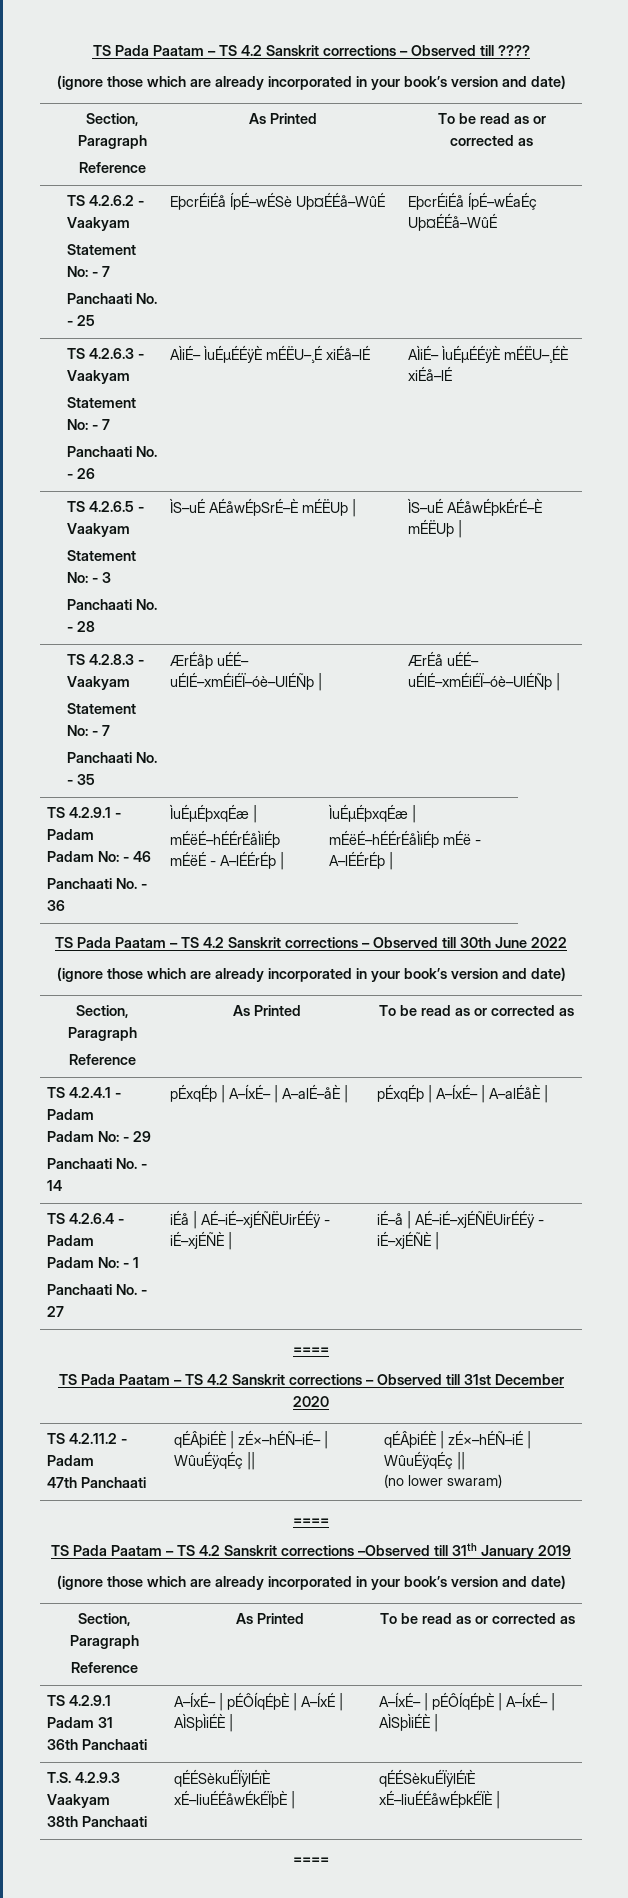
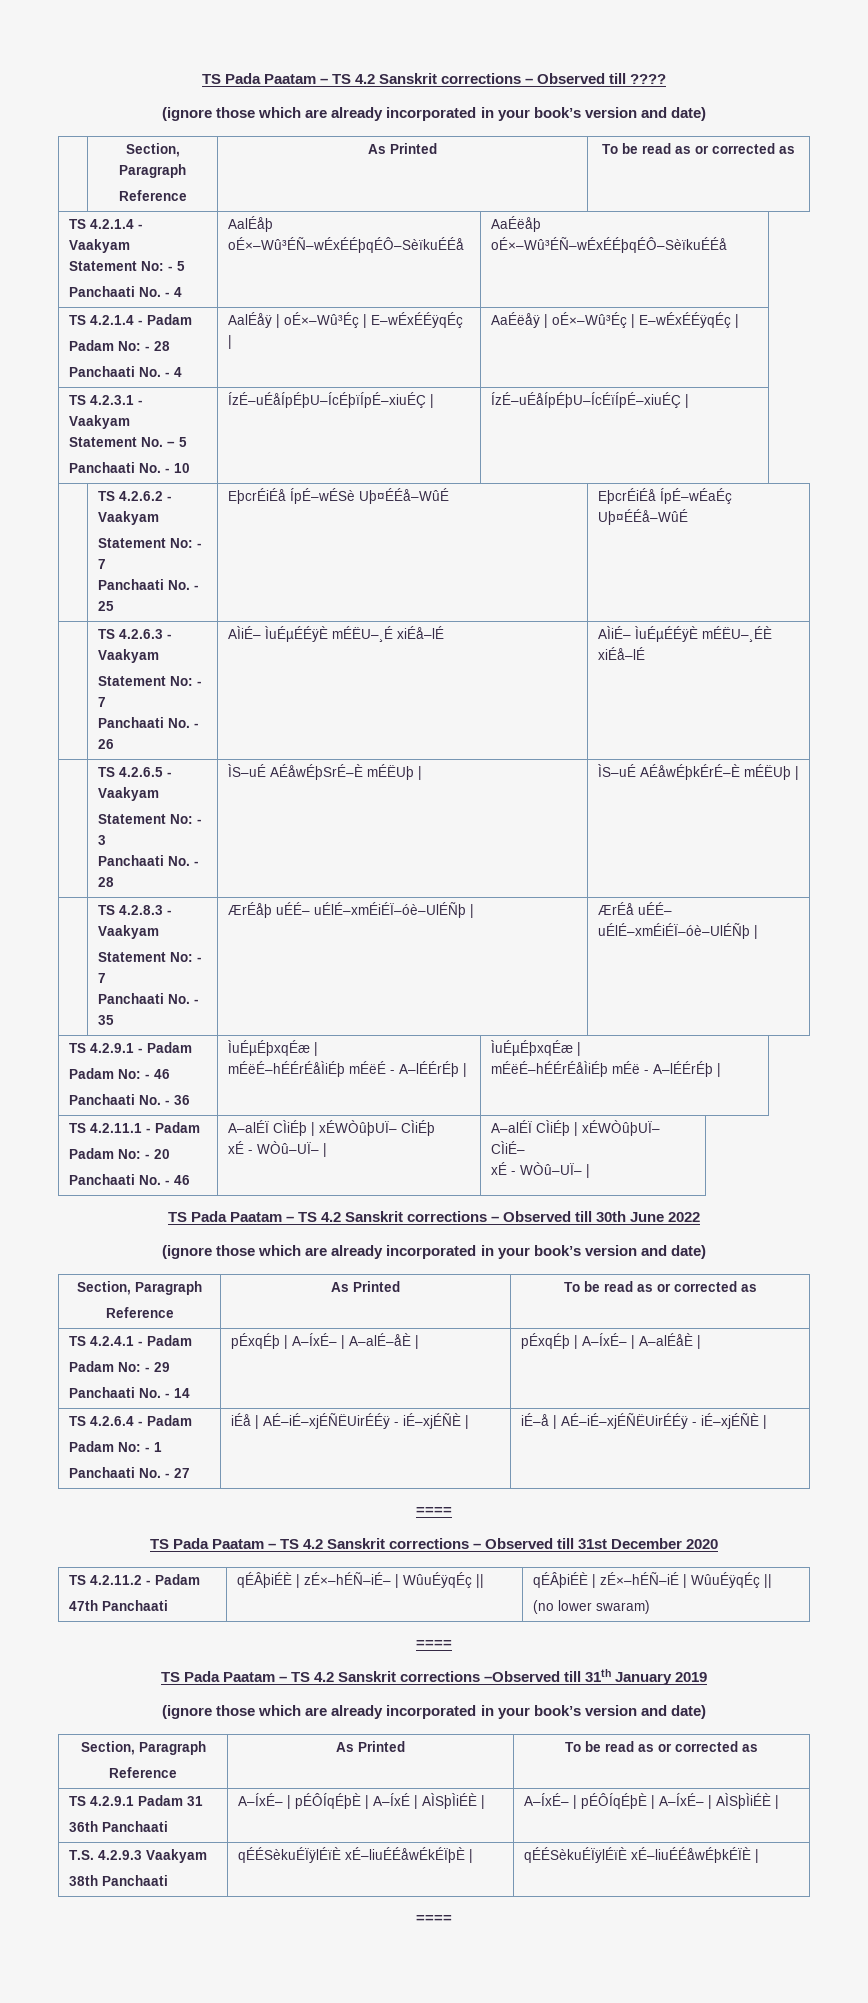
(533, 142) none -> [68,219,143,229] [68,239,130,253] [68,261,185,271] [68,286,182,297] [227,216,273,232] [227,237,464,253] [490,216,541,232] [490,237,727,253] [68,314,192,325] [68,340,170,351] [68,366,182,377] [227,312,463,328] [227,335,232,349] [490,312,739,328] [68,395,143,405] [68,415,130,429] [68,437,187,447] [68,462,190,473] [227,392,434,408] [490,392,689,408] // TS 4.2.1.4 - Vaakyam // Statement No: - 5 // Panchaati No. - 4 | AalÉåþ oÉ×–Wû³ÉÑ–wÉxÉÉþqÉÔ–SèïkuÉÉå | AaÉëåþ oÉ×–Wû³ÉÑ–wÉxÉÉþqÉÔ–SèïkuÉÉå // TS 4.2.1.4 - Padam // Padam No: - 28 // Panchaati No. - 4 | AalÉåÿ | oÉ×–Wû³Éç | E–wÉxÉÉÿqÉç | | AaÉëåÿ | oÉ×–Wû³Éç | E–wÉxÉÉÿqÉç | // TS 4.2.3.1 - Vaakyam // Statement No. – 5 // Panchaati No. - 10 | ÍzÉ–uÉåÍpÉþU–ÍcÉþïÍpÉ–xiuÉÇ | | ÍzÉ–uÉåÍpÉþU–ÍcÉïÍpÉ–xiuÉÇ |
(393, 861) none -> [68,1122,200,1133] [68,1148,170,1159] [68,1174,190,1185] [227,1120,435,1136] [227,1141,327,1157] [490,1120,660,1136] [490,1141,525,1154] [490,1162,590,1178] // TS 4.2.11.1 - Padam // Padam No: - 20 // Panchaati No. - 46 | A–alÉÏ CÌiÉþ | xÉWÒûþUÏ– CÌiÉþ // xÉ - WÒû–UÏ– | | A–alÉÏ CÌiÉþ | xÉWÒûþUÏ– CÌiÉ– // xÉ - WÒû–UÏ– |

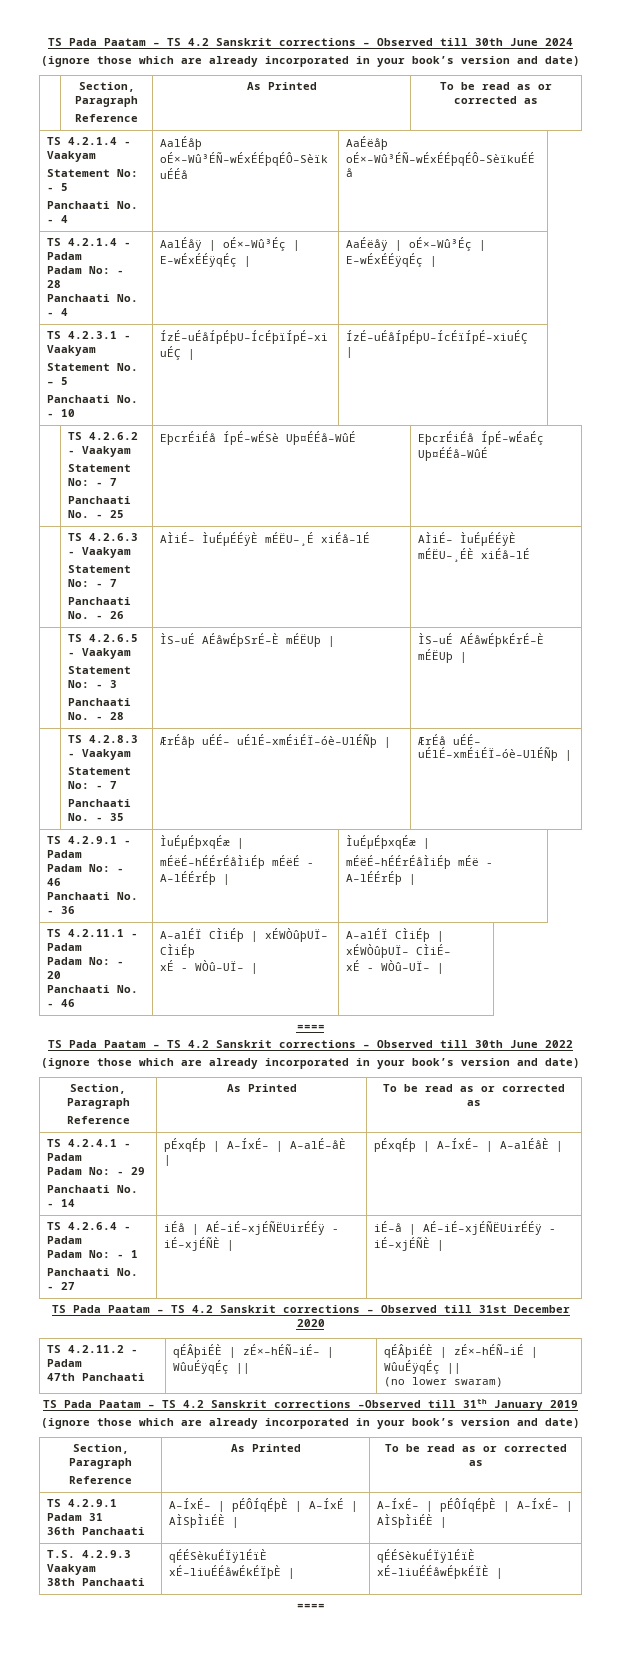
[630,74,667,84] ???? -> [475,38,573,46] 30th June 2024
(590, 1171) none -> [296,1024,325,1030] // ====
[416,1507,452,1515] // ==== -> (445, 1245) none
[416,1640,452,1648] // ==== -> (504, 1382) none

